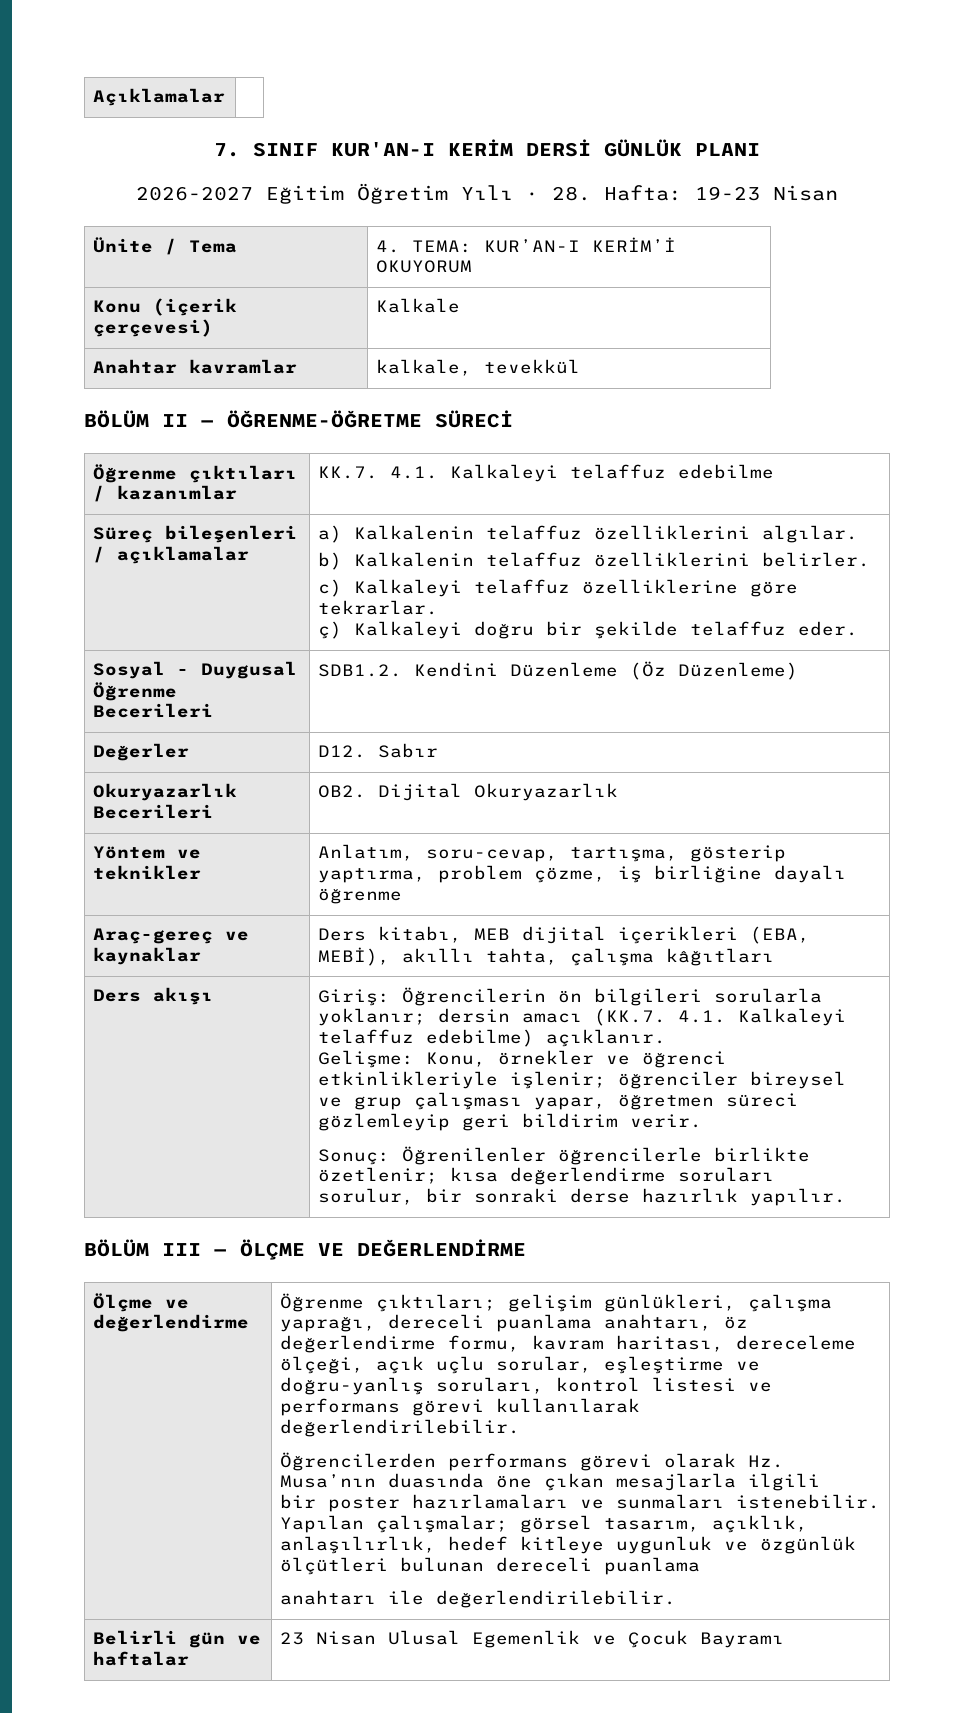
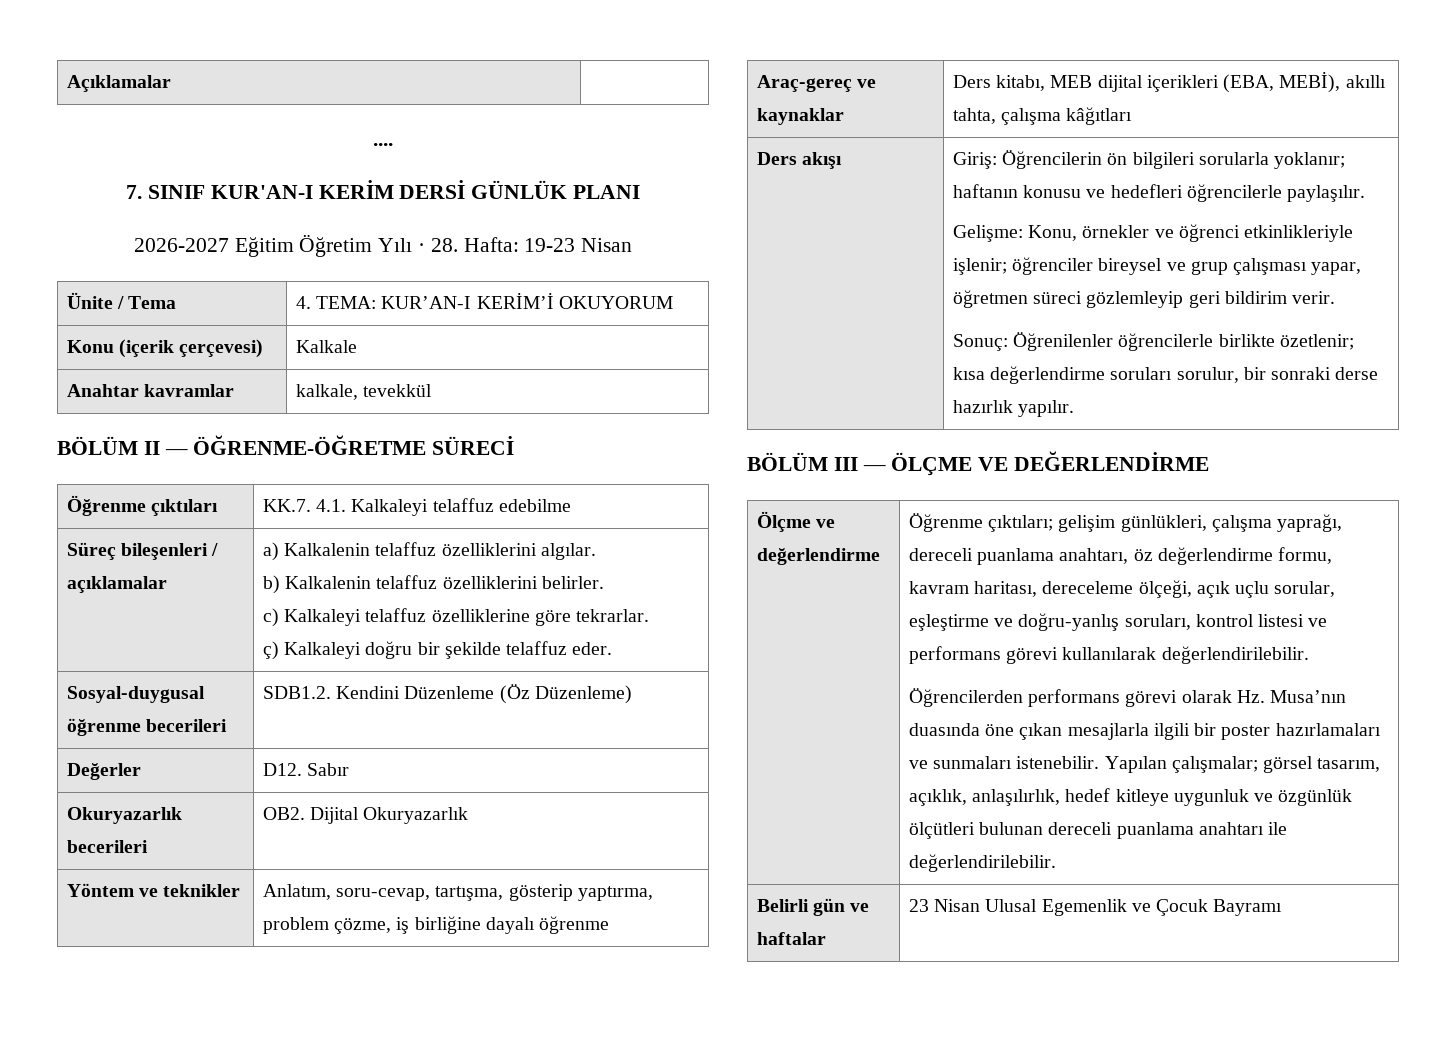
(226, 97) none -> [373,143,393,146] // ....
[93,485,238,502] / kazanımlar -> (219, 507) none
[93,661,298,679] [93,682,178,701] [93,703,214,718] Sosyal - Duygusal Öğrenme Becerileri -> [66,686,205,703] [66,718,228,736] Sosyal-duygusal öğrenme becerileri
[93,804,214,819] Becerileri -> [66,840,148,853] becerileri
[438,1008,847,1026] [318,1029,667,1047] dersin amacı (KK.7. 4.1. Kalkaleyi telaffuz edebilme) açıklanır. -> [952,184,1366,202] haftanın konusu ve hedefleri öğrencilerle paylaşılır.
(821, 1482) // -> (1190, 731) none
(701, 1566) // -> (1194, 830) none

